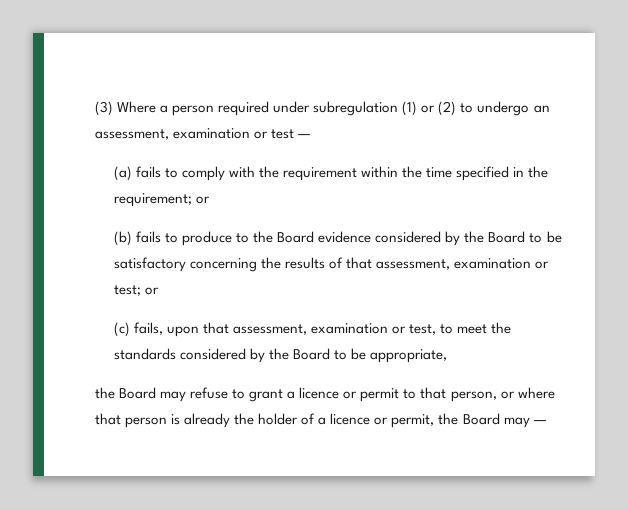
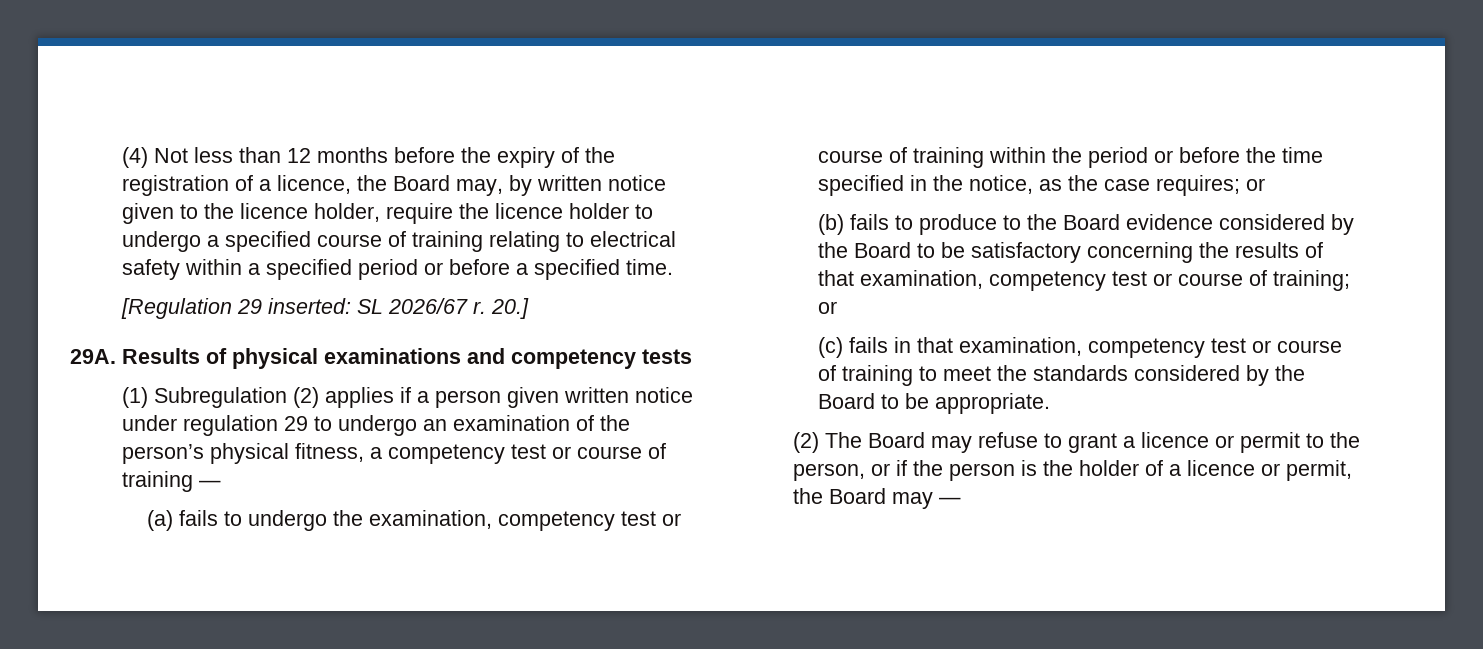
[94,101,550,116] [94,128,311,140] [113,166,549,181] [113,193,192,207] (3) Where a person required under subregulation (1) or (2) to undergo an assessment, examination or test — // (a) fails to comply with the requirement within the time specified in the requirement; -> [121,147,615,168] [121,175,666,196] [121,203,653,224] [121,231,676,252] [121,259,673,280] [120,298,529,319] [70,348,692,369] [121,387,693,408] [121,415,630,436] [121,443,666,464] [121,471,221,492] [147,510,682,531] [818,147,1324,168] [818,175,1241,196] (4) Not less than 12 months before the expiry of the registration of a licence, the Board may, by written notice given to the licence holder, require the licence holder to undergo a specified course of training relating to electrical safety within a specified period or before a specified time. // [Regulation 29 inserted: SL 2026/67 r. 20.] // 29A. Results of physical examinations and competency tests // (1) Subregulation (2) applies if a person given written notice under regulation 29 to undergo an examination of the person’s physical fitness, a competency test or course of training — // (a) fails to undergo the examination, competency test or course of training within the period or before the time specified in the notice, as the case requires;
[376,258,550,270] [113,285,159,296] [113,322,437,337] assessment, examination or test; or // (c) fails, upon that assessment, examination or test, -> [860,270,1351,291] [818,301,838,314] [818,337,1343,358] [818,365,914,386] examination, competency test or course of training; or // (c) fails in that examination, competency test or course of training
[370,349,448,363] [94,387,115,399] appropriate, // the -> [935,393,1051,414] [792,432,862,453] appropriate. // (2) The
[420,387,447,399] that -> [1329,432,1360,448] the
[517,387,555,399] [94,413,121,425] where that -> [895,460,943,476] if the
[184,413,231,428] already -> (1037, 468) none

